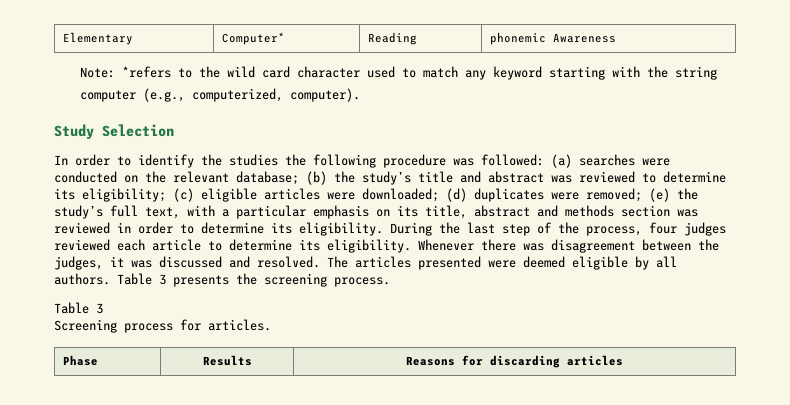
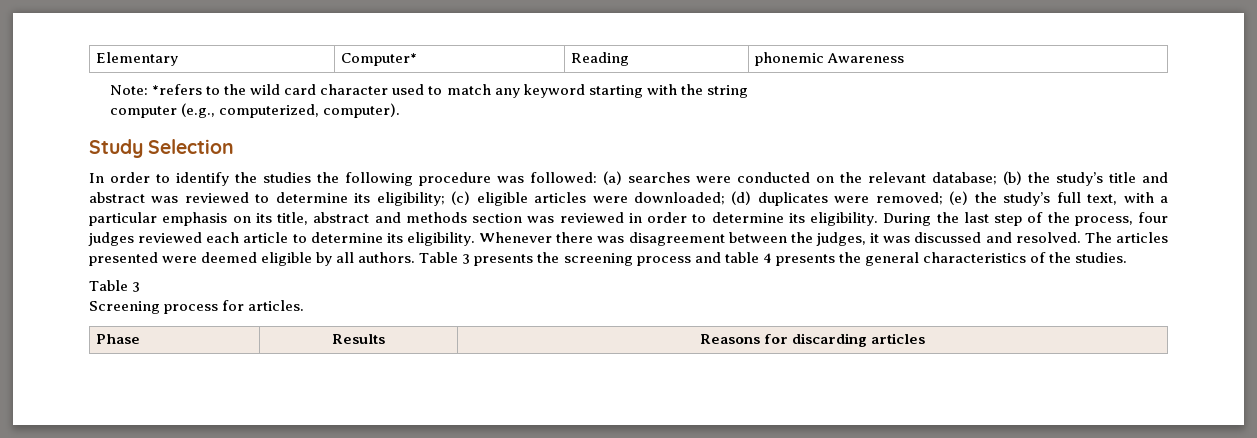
[334,277,390,287] process. -> [636,252,1128,266] process and table 4 presents the general characteristics of the studies.

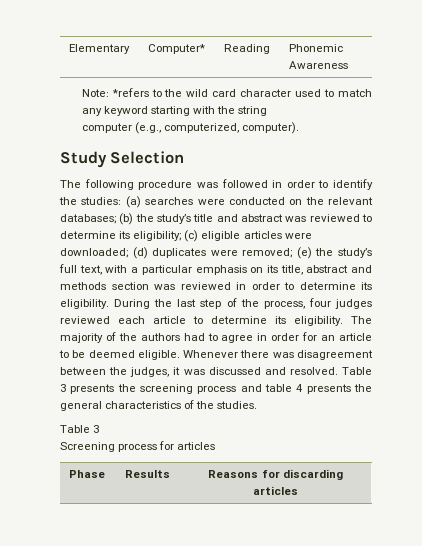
[754,52,824,66] phonemic -> [289,44,344,52] Phonemic
[89,172,597,186] In order to identify the studies the following procedure was followed: -> [60,179,373,190] [59,197,122,205] The following procedure was followed in order to identify the studies:
[932,172,998,185] database; -> [60,214,116,224] databases;
(475, 239) none -> [351,316,372,324] [60,332,372,343] [59,350,180,360] The majority of the authors had to agree in order for an article to be deemed eligible.
[1084,232,1168,243] [89,252,416,266] The articles presented were deemed eligible by all authors. -> (338, 371) none
[248,300,305,311] articles. -> [177,442,216,450] articles

